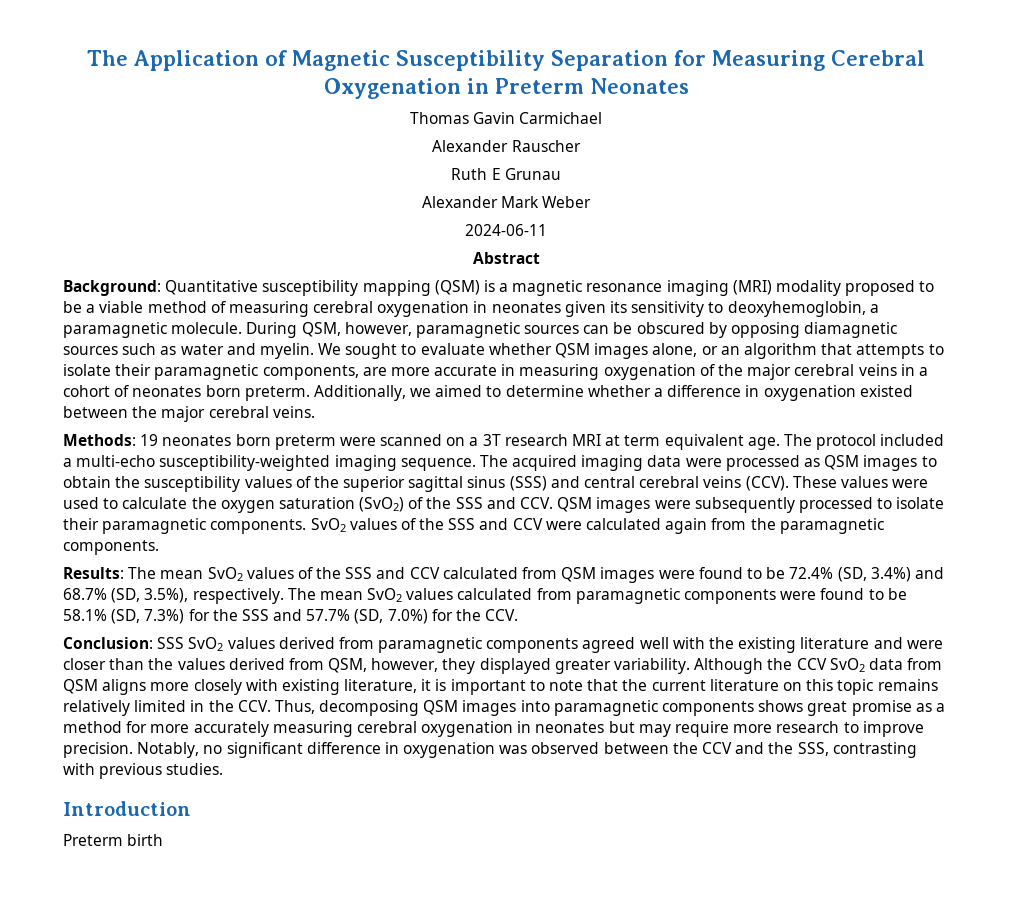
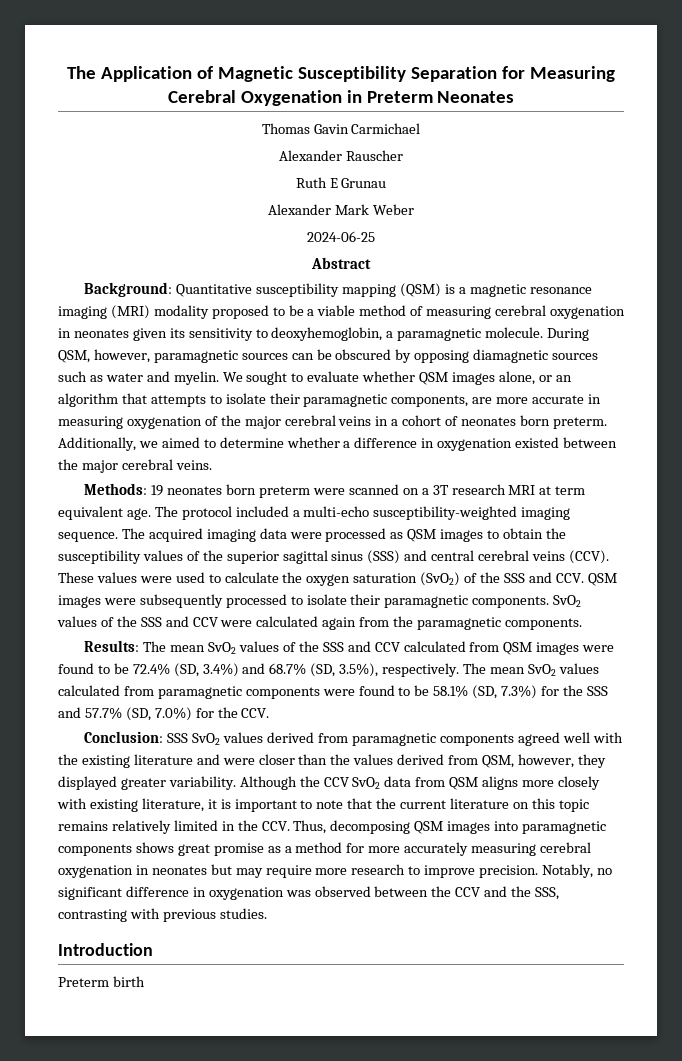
[465,224,547,236] 2024-06-11 -> [307,231,375,242] 2024-06-25

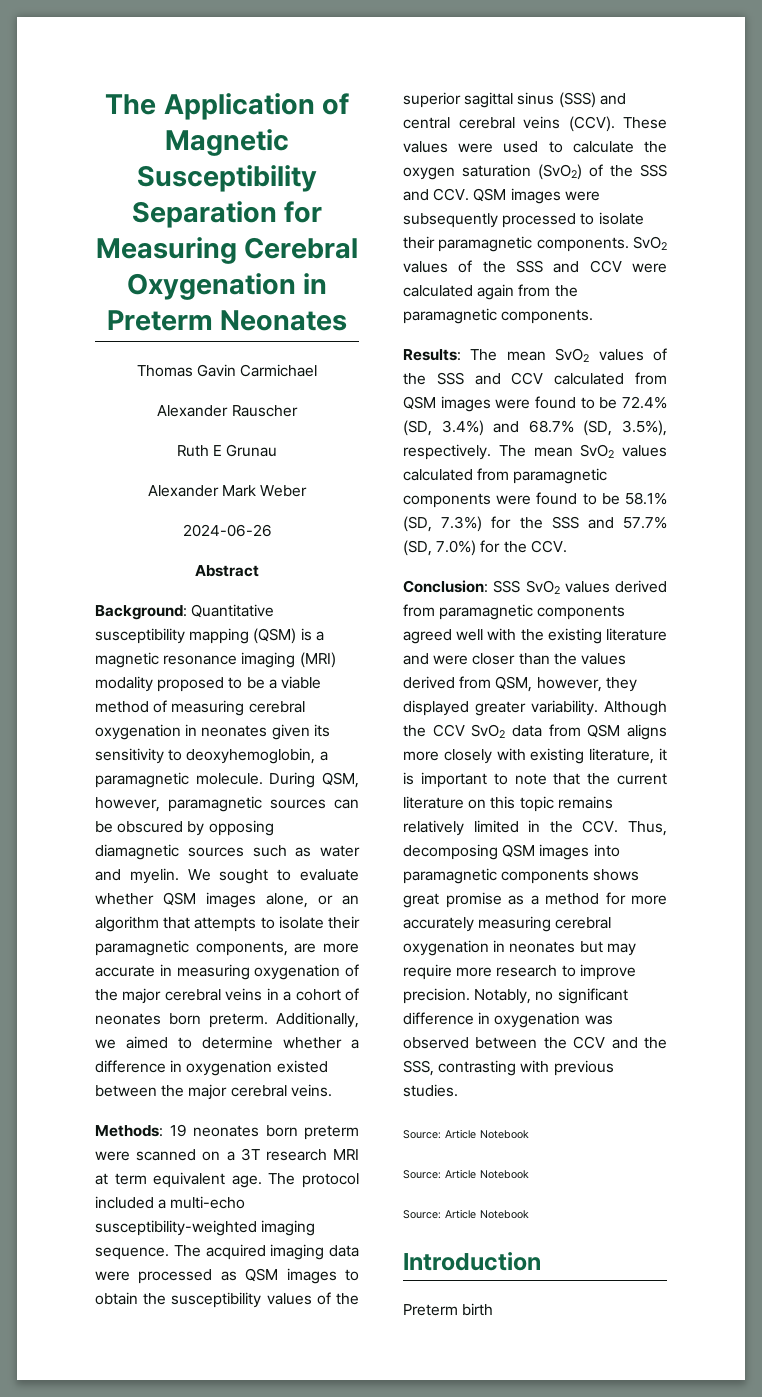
[307,231,375,242] 2024-06-25 -> [182,524,272,537] 2024-06-26
(267, 913) none -> [403,1129,530,1139] [403,1169,530,1179] [403,1209,530,1219] // Source: Article Notebook // Source: Article Notebook // Source: Article Notebook

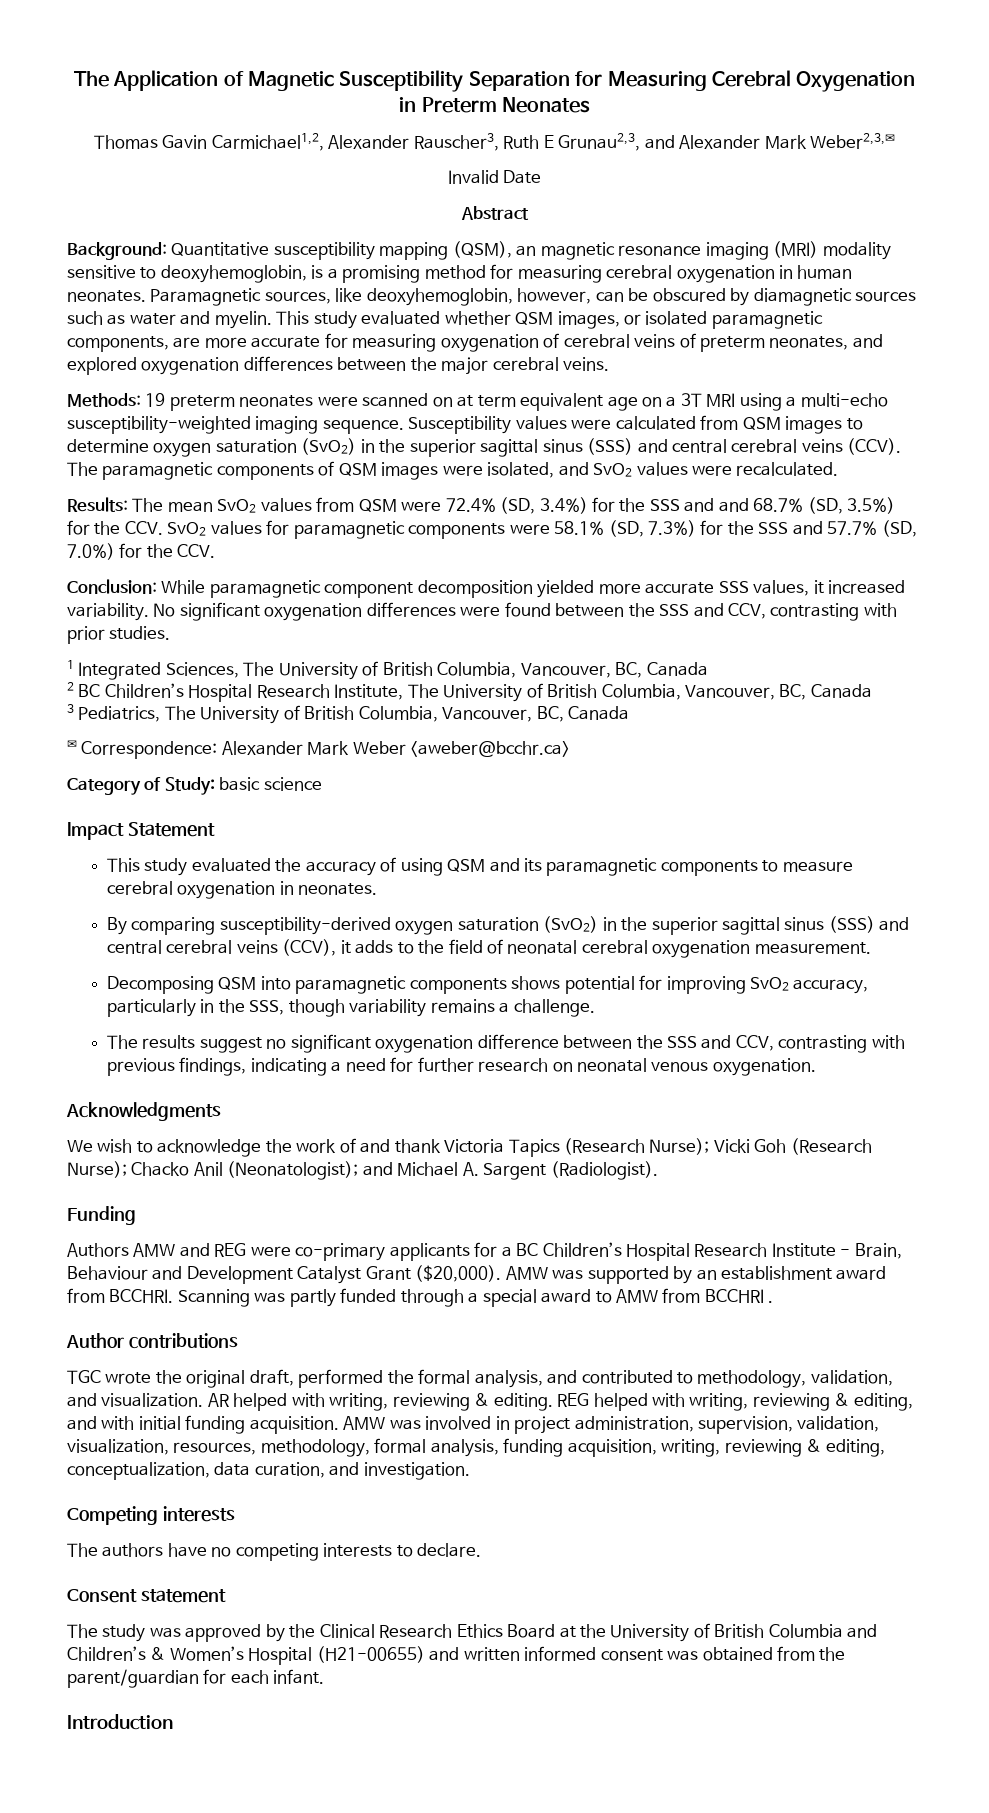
[240,364,318,377] [157,405,298,417] [176,444,278,457] [147,485,308,497] [182,524,272,537] Carmichael // Alexander Rauscher // Ruth E Grunau // Alexander Mark Weber // 2024-06-26 -> [211,133,895,151] [447,170,542,184] Carmichael1,2, Alexander Rauscher3, Ruth E Grunau2,3, and Alexander Mark Weber2,3,✉ // Invalid Date
[253,628,324,644] (QSM) is a -> [452,241,537,258] (QSM), an
[157,676,321,692] [95,700,305,716] [95,724,330,740] [95,748,328,764] [95,772,359,788] [95,796,326,812] proposed to be a viable method of measuring cerebral oxygenation in neonates given its sensitivity to deoxyhemoglobin, a paramagnetic molecule. During QSM, however, paramagnetic sources -> [67,264,853,283] [67,288,592,306] sensitive to deoxyhemoglobin, is a promising method for measuring cerebral oxygenation in human neonates. Paramagnetic sources, like deoxyhemoglobin, however,
[208,820,274,836] opposing -> (750, 297) none
[187,869,359,884] [95,892,359,908] [95,916,360,932] We sought to evaluate whether QSM images alone, or an algorithm that attempts to isolate their -> [276,311,708,329] This study evaluated whether QSM images, or isolated
[159,964,172,976] in -> [324,333,348,348] for
[95,988,359,1004] [95,1012,359,1028] [95,1036,359,1049] [95,1060,328,1076] the major cerebral veins in a cohort of neonates born preterm. Additionally, we aimed to determine whether a difference in oxygenation existed -> [563,333,883,352] [67,356,333,375] cerebral veins of preterm neonates, and explored oxygenation differences
[193,1125,359,1140] [95,1148,359,1161] [95,1172,359,1188] [95,1196,154,1209] neonates born preterm were scanned on a 3T research MRI at term equivalent age. The protocol included -> [169,393,782,411] preterm neonates were scanned on at term equivalent age on a 3T MRI using
[173,1244,359,1260] [95,1268,359,1284] [95,1292,331,1308] The acquired imaging data were processed as QSM images to obtain the susceptibility values of -> [408,415,863,434] [67,438,375,457] Susceptibility values were calculated from QSM images to determine oxygen saturation (SvO2) in
[623,117,667,129] [403,141,667,153] [403,164,667,180] [403,188,600,204] [403,212,644,228] [403,236,667,252] [403,260,667,273] [403,284,578,300] [403,308,594,324] These values were used to calculate the oxygen saturation (SvO2) of the SSS and CCV. QSM images were subsequently processed to isolate their paramagnetic components. SvO2 values of the SSS and CCV were calculated again from the paramagnetic components. -> [67,461,839,480] The paramagnetic components of QSM images were isolated, and SvO2 values were recalculated.
[653,348,667,361] [403,372,667,385] [403,396,667,412] [403,420,667,436] [403,444,667,460] [403,468,608,484] [403,492,620,508] of the SSS and CCV calculated from QSM images were found to be 72.4% (SD, 3.4%) and 68.7% (SD, 3.5%), respectively. The mean SvO2 values calculated from paramagnetic components were found to be -> [316,497,896,514] [67,520,550,539] from QSM were 72.4% (SD, 3.4%) for the SSS and and 68.7% (SD, 3.5%) for the CCV. SvO2 values for paramagnetic components were
[493,580,667,594] [403,604,626,620] [403,628,667,644] [403,653,626,665] [403,676,637,692] [403,700,667,716] [403,724,667,740] [403,748,667,764] [403,772,667,788] [403,796,613,812] [403,820,667,836] [403,844,620,860] [403,868,640,884] [403,892,667,908] [403,916,612,932] [403,940,636,956] [403,964,636,980] [403,988,628,1004] [403,1012,613,1028] [403,1036,667,1049] [403,1060,614,1076] [403,1084,458,1097] [403,1129,530,1139] [403,1169,530,1179] [403,1209,530,1219] SSS SvO2 values derived from paramagnetic components agreed well with the existing literature and were closer than the values derived from QSM, however, they displayed greater variability. Although the CCV SvO2 data from QSM aligns more closely with existing literature, it is important to note that the current literature on this topic remains relatively limited in the CCV. Thus, decomposing QSM images into paramagnetic components shows great promise as a method for more accurately measuring cerebral oxygenation in neonates but may require more research to improve precision. Notably, no significant difference in oxygenation was observed between the CCV and the SSS, contrasting with previous studies. // Source: Article Notebook // Source: Article Notebook // Source: Article Notebook -> [161,580,906,598] [67,602,897,621] [67,626,171,644] [67,660,708,680] [67,682,872,702] [67,704,630,724] [67,740,571,759] [67,777,322,795] [67,822,215,840] [106,857,853,876] [106,881,378,899] [106,916,910,935] [106,939,871,958] [106,975,869,994] [106,999,595,1017] [106,1034,905,1053] [106,1057,816,1076] [66,1102,221,1121] [67,1138,872,1157] [67,1161,658,1180] [67,1206,136,1225] [67,1242,902,1261] [67,1265,887,1284] [67,1288,774,1307] [66,1333,238,1349] [67,1369,893,1388] [67,1393,913,1411] [67,1415,880,1434] [67,1438,885,1457] [67,1462,470,1480] [67,1506,235,1525] [67,1543,482,1561] [67,1589,226,1603] [67,1623,878,1642] [67,1646,846,1665] [67,1669,325,1688] While paramagnetic component decomposition yielded more accurate SSS values, it increased variability. No significant oxygenation differences were found between the SSS and CCV, contrasting with prior studies. // 1 Integrated Sciences, The University of British Columbia, Vancouver, BC, Canada // 2 BC Children’s Hospital Research Institute, The University of British Columbia, Vancouver, BC, Canada // 3 Pediatrics, The University of British Columbia, Vancouver, BC, Canada // ✉ Correspondence: Alexander Mark Weber <aweber@bcchr.ca> // Category of Study: basic science // Impact Statement // This study evaluated the accuracy of using QSM and its paramagnetic components to measure cerebral oxygenation in neonates. // By comparing susceptibility-derived oxygen saturation (SvO2) in the superior sagittal sinus (SSS) and central cerebral veins (CCV), it adds to the field of neonatal cerebral oxygenation measurement. // Decomposing QSM into paramagnetic components shows potential for improving SvO2 accuracy, particularly in the SSS, though variability remains a challenge. // The results suggest no significant oxygenation difference between the SSS and CCV, contrasting with previous findings, indicating a need for further research on neonatal venous oxygenation. // Acknowledgments // We wish to acknowledge the work of and thank Victoria Tapics (Research Nurse); Vicki Goh (Research Nurse); Chacko Anil (Neonatologist); and Michael A. Sargent (Radiologist). // Funding // Authors AMW and REG were co-primary applicants for a BC Children’s Hospital Research Institute - Brain, Behaviour and Development Catalyst Grant ($20,000). AMW was supported by an establishment award from BCCHRI. Scanning was partly funded through a special award to AMW from BCCHRI . // Author contributions // TGC wrote the original draft, performed the formal analysis, and contributed to methodology, validation, and visualization. AR helped with writing, reviewing & editing. REG helped with writing, reviewing & editing, and with initial funding acquisition. AMW was involved in project administration, supervision, validation, visualization, resources, methodology, formal analysis, funding acquisition, writing, reviewing & editing, conceptualization, data curation, and investigation. // Competing interests // The authors have no competing interests to declare. // Consent statement // The study was approved by the Clinical Research Ethics Board at the University of British Columbia and Children’s & Women’s Hospital (H21-00655) and written informed consent was obtained from the parent/guardian for each infant.
[403,1303,494,1316] // Preterm birth -> (173, 1722) none

